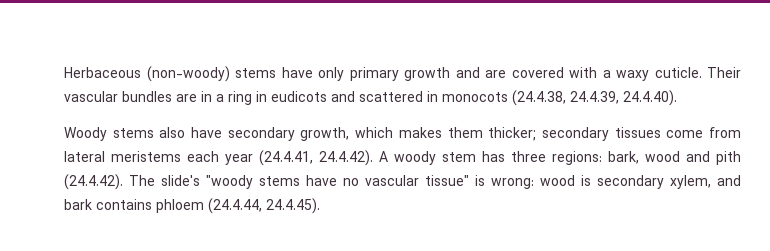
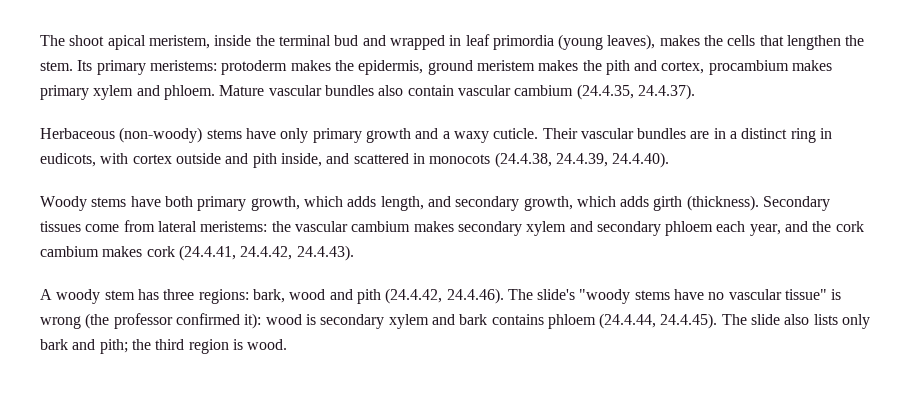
(64, 72) none -> [40,34,865,50] [40,60,833,75] [40,84,695,100] The shoot apical meristem, inside the terminal bud and wrapped in leaf primordia (young leaves), makes the cells that lengthen the stem. Its primary meristems: protoderm makes the epidermis, ground meristem makes the pith and cortex, procambium makes primary xylem and phloem. Mature vascular bundles also contain vascular cambium (24.4.35, 24.4.37). //
[485,67,597,78] are covered with -> (439, 133) none
(224, 98) none -> [741,128,788,139] distinct
[271,91,327,102] eudicots -> [40,153,322,168] eudicots, with cortex outside and pith inside,
[159,127,742,141] [64,150,373,166] also have secondary growth, which makes them thicker; secondary tissues come from lateral meristems each year (24.4.41, 24.4.42). -> [130,195,831,211] [40,220,864,236] [40,245,354,261] have both primary growth, which adds length, and secondary growth, which adds girth (thickness). Secondary tissues come from lateral meristems: the vascular cambium makes secondary xylem and secondary phloem each year, and the cork cambium makes cork (24.4.41, 24.4.42, 24.4.43). //
[64,174,123,190] (24.4.42). -> [385,288,504,304] (24.4.42, 24.4.46).
[491,178,534,189] wrong: -> [40,313,262,329] wrong (the professor confirmed it):
[670,175,711,189] xylem, -> [388,314,429,329] xylem
(320, 206) none -> [721,314,871,329] [40,339,288,354] The slide also lists only bark and pith; the third region is wood.

